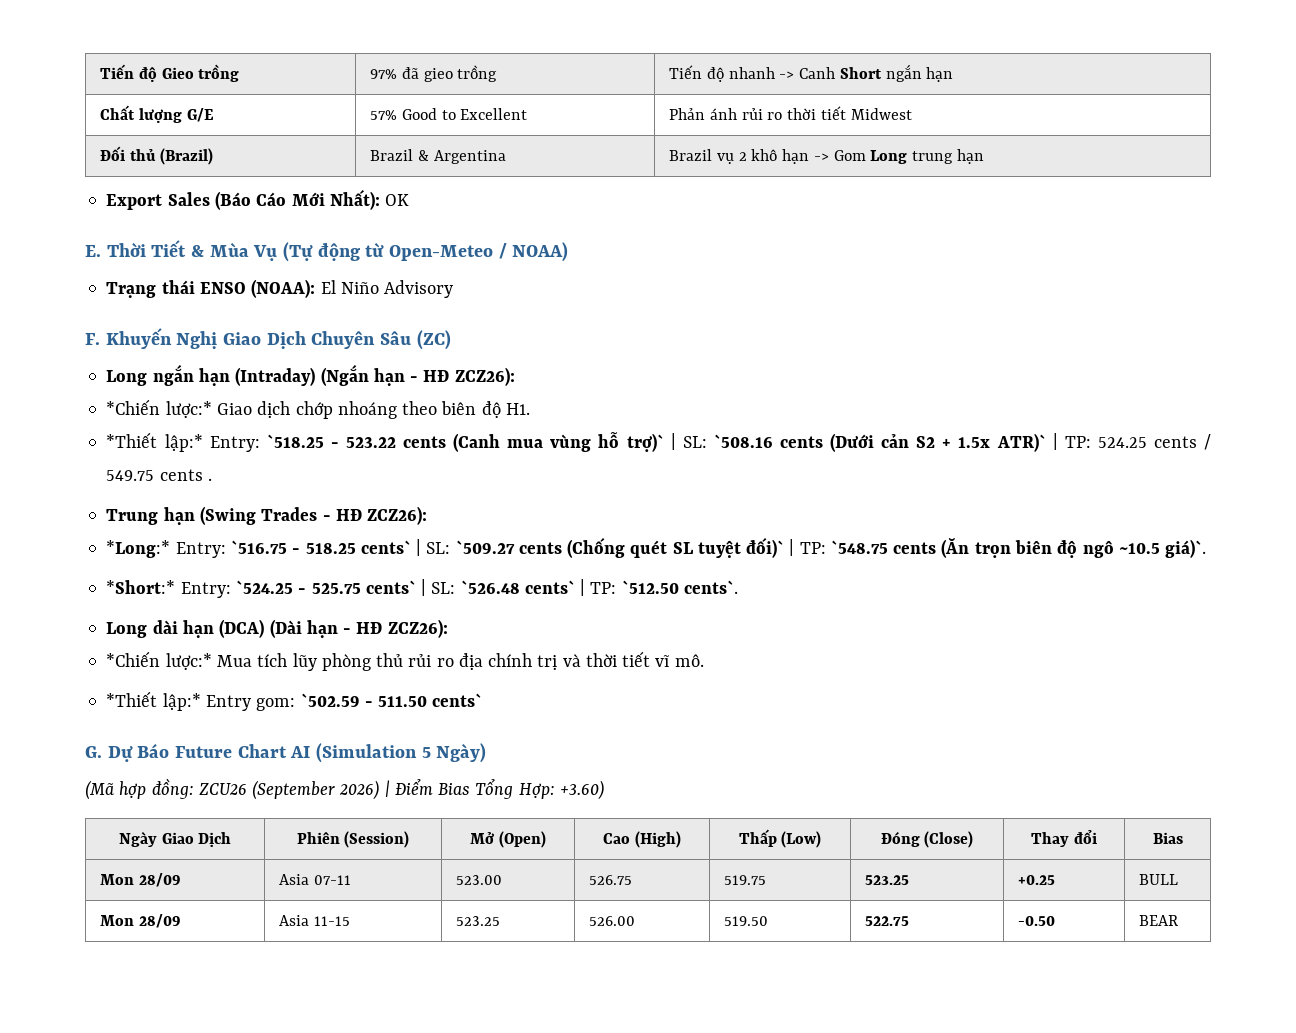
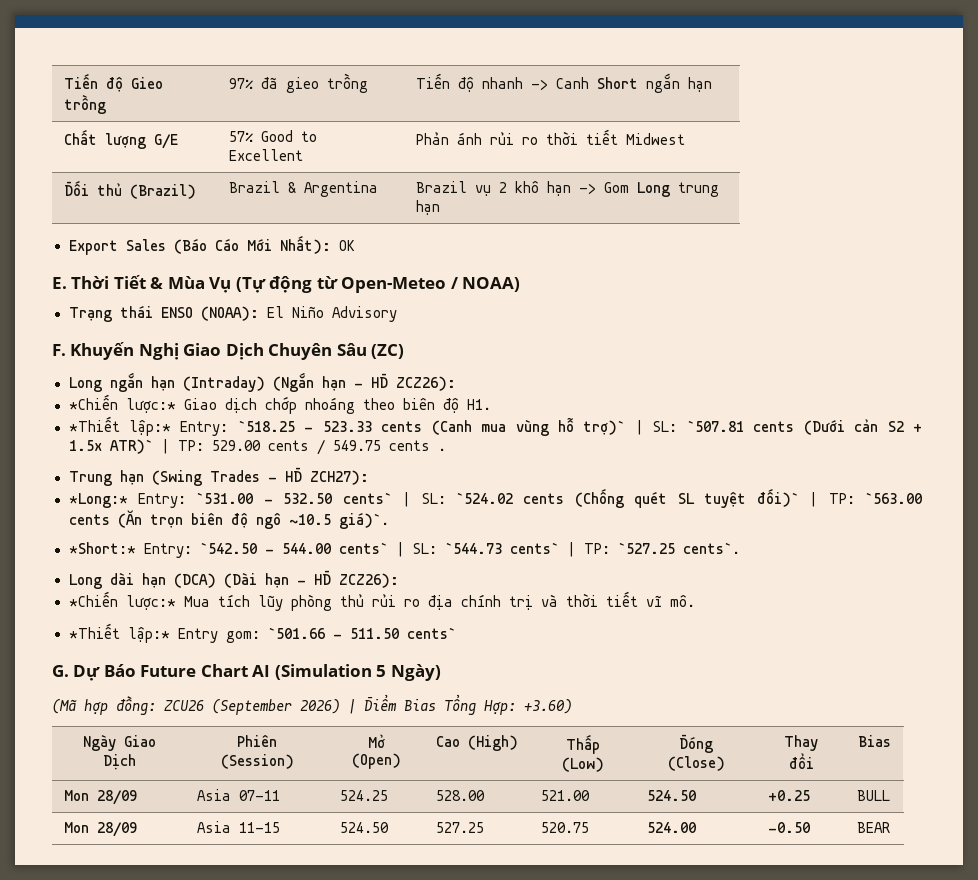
[345,437,396,448] 523.22 -> [322,421,372,432] 523.33
[713,434,773,448] `508.16 -> [686,420,744,432] `507.81
[1097,437,1147,448] 524.25 -> [211,440,261,451] 529.00
[367,506,428,525] ZCZ26): -> [309,470,369,485] ZCH27):
[230,539,515,556] `516.75 - 518.25 cents` | SL: `509.27 -> [196,492,514,507] `531.00 - 532.50 cents` | SL: `524.02
[830,540,888,554] `548.75 -> [865,492,923,504] `563.00
[235,579,520,596] `524.25 - 525.75 cents` | SL: `526.48 -> [199,542,502,557] `542.50 - 544.00 cents` | SL: `544.73
[621,580,679,594] `512.50 -> [617,542,675,554] `527.25
[300,693,360,707] `502.59 -> [267,627,325,639] `501.66
[456,875,503,885] [589,875,633,885] [724,875,767,885] [865,875,910,885] 523.00 | 526.75 | 519.75 | 523.25 -> [339,790,388,801] [435,790,485,801] [540,790,590,801] [646,790,696,801] 524.25 | 528.00 | 521.00 | 524.50
[456,916,501,926] [589,916,636,926] [724,916,769,926] [865,916,910,926] 523.25 | 526.00 | 519.50 | 522.75 -> [339,822,389,833] [435,822,484,833] [540,822,589,833] [646,822,696,833] 524.50 | 527.25 | 520.75 | 524.00

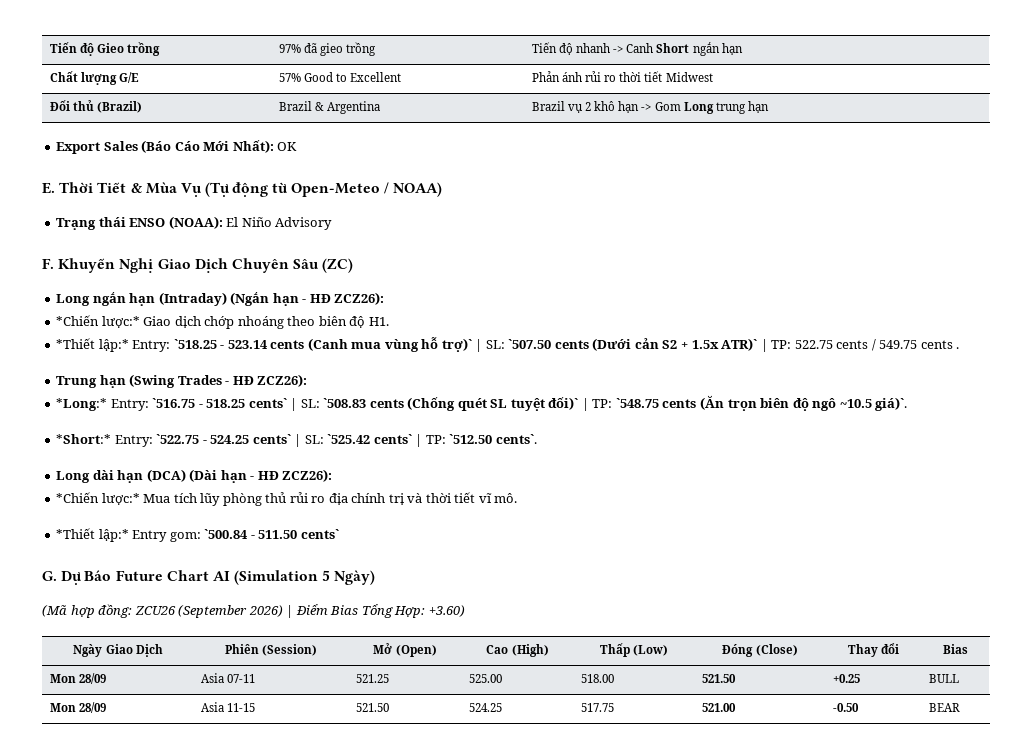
[322,421,372,432] 523.33 -> [227,340,268,349] 523.14
[686,420,744,432] `507.81 -> [508,339,552,349] `507.50
[211,440,261,451] 529.00 -> [794,340,833,349] 522.75
[309,470,369,485] ZCH27): -> [257,374,308,387] ZCZ26):
[196,492,514,507] `531.00 - 532.50 cents` | SL: `524.02 -> [152,398,367,411] `516.75 - 518.25 cents` | SL: `508.83
[865,492,923,504] `563.00 -> [615,398,659,408] `548.75
[199,542,502,557] `542.50 - 544.00 cents` | SL: `544.73 -> [156,434,371,447] `522.75 - 524.25 cents` | SL: `525.42
[617,542,675,554] `527.25 -> [449,434,493,444] `512.50
[267,627,325,639] `501.66 -> [204,529,249,539] `500.84
[339,790,388,801] [435,790,485,801] [540,790,590,801] [646,790,696,801] 524.25 | 528.00 | 521.00 | 524.50 -> [355,674,389,683] [468,674,502,683] [580,674,614,683] [701,674,736,683] 521.25 | 525.00 | 518.00 | 521.50
[339,822,389,833] [435,822,484,833] [540,822,589,833] [646,822,696,833] 524.50 | 527.25 | 520.75 | 524.00 -> [355,703,389,712] [468,703,502,712] [580,703,614,712] [701,703,736,712] 521.50 | 524.25 | 517.75 | 521.00

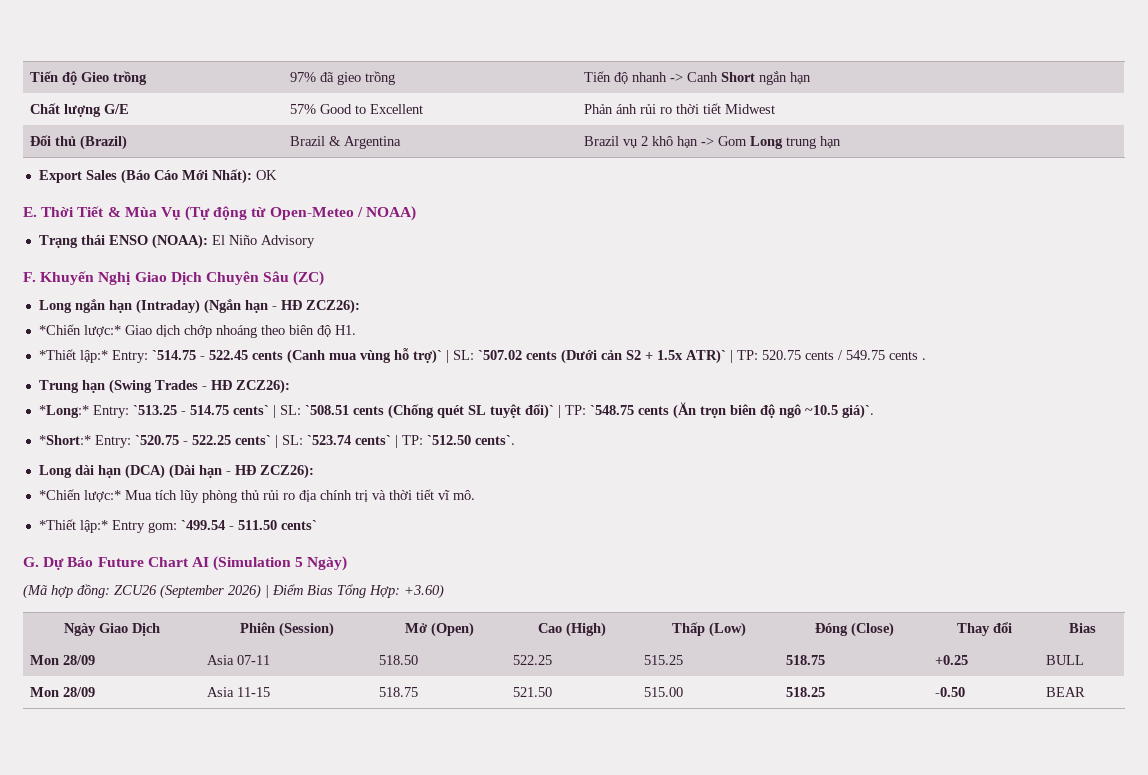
[173,339,268,349] `518.25 - 523.14 -> [151,350,248,360] `514.75 - 522.45
[508,339,552,349] `507.50 -> [477,350,522,360] `507.02
[794,340,833,349] 522.75 -> [761,350,801,360] 520.75
[152,398,367,411] `516.75 - 518.25 cents` | SL: `508.83 -> [132,405,349,418] `513.25 - 514.75 cents` | SL: `508.51
[156,434,371,447] `522.75 - 524.25 cents` | SL: `525.42 -> [134,435,351,448] `520.75 - 522.25 cents` | SL: `523.74
[204,529,249,539] `500.84 -> [180,520,225,530] `499.54
[355,674,389,683] [468,674,502,683] [580,674,614,683] [701,674,736,683] 521.25 | 525.00 | 518.00 | 521.50 -> [378,655,418,665] [512,655,552,665] [643,655,683,665] [785,655,825,665] 518.50 | 522.25 | 515.25 | 518.75
[355,703,389,712] [468,703,502,712] [580,703,614,712] [701,703,736,712] | 521.50 | 524.25 | 517.75 | 521.00 -> [378,687,418,697] [512,687,552,697] [643,687,683,697] [785,687,825,697] | 518.75 | 521.50 | 515.00 | 518.25

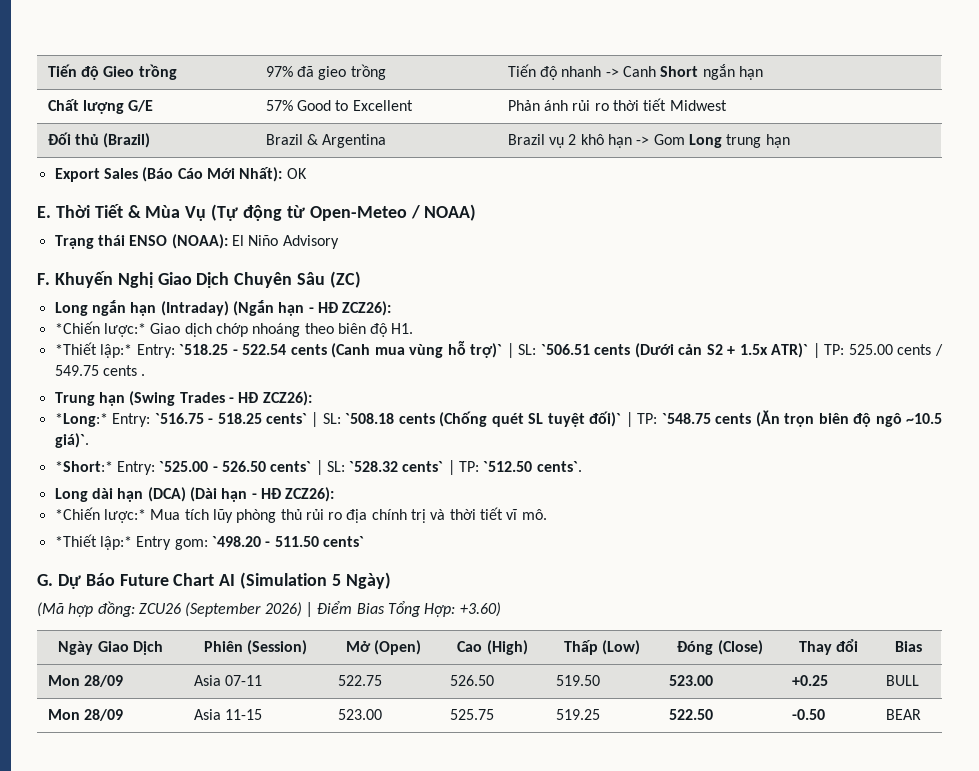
[151,350,248,360] `514.75 - 522.45 -> [179,344,287,355] `518.25 - 522.54
[477,350,522,360] `507.02 -> [540,344,590,355] `506.51
[761,350,801,360] 520.75 -> [848,344,893,355] 525.00
[132,405,349,418] `513.25 - 514.75 cents` | SL: `508.51 -> [154,412,395,427] `516.75 - 518.25 cents` | SL: `508.18
[134,435,351,448] `520.75 - 522.25 cents` | SL: `523.74 -> [159,460,399,475] `525.00 - 526.50 cents` | SL: `528.32
[180,520,225,530] `499.54 -> [211,536,261,547] `498.20
[378,655,418,665] [512,655,552,665] [643,655,683,665] [785,655,825,665] 518.50 | 522.25 | 515.25 | 518.75 -> [337,675,382,686] [449,675,494,686] [555,675,600,686] [668,675,713,686] 522.75 | 526.50 | 519.50 | 523.00
[378,687,418,697] [512,687,552,697] [643,687,683,697] [785,687,825,697] 518.75 | 521.50 | 515.00 | 518.25 -> [337,709,382,720] [449,709,494,720] [555,709,600,720] [668,709,713,720] 523.00 | 525.75 | 519.25 | 522.50

